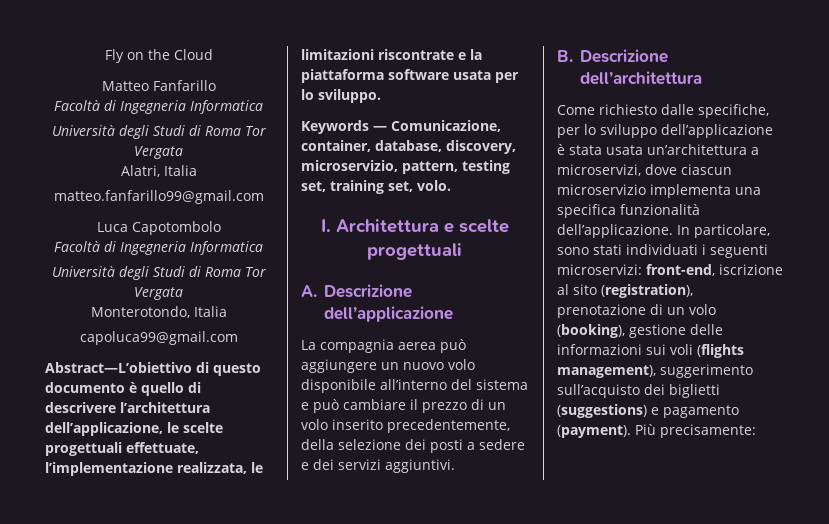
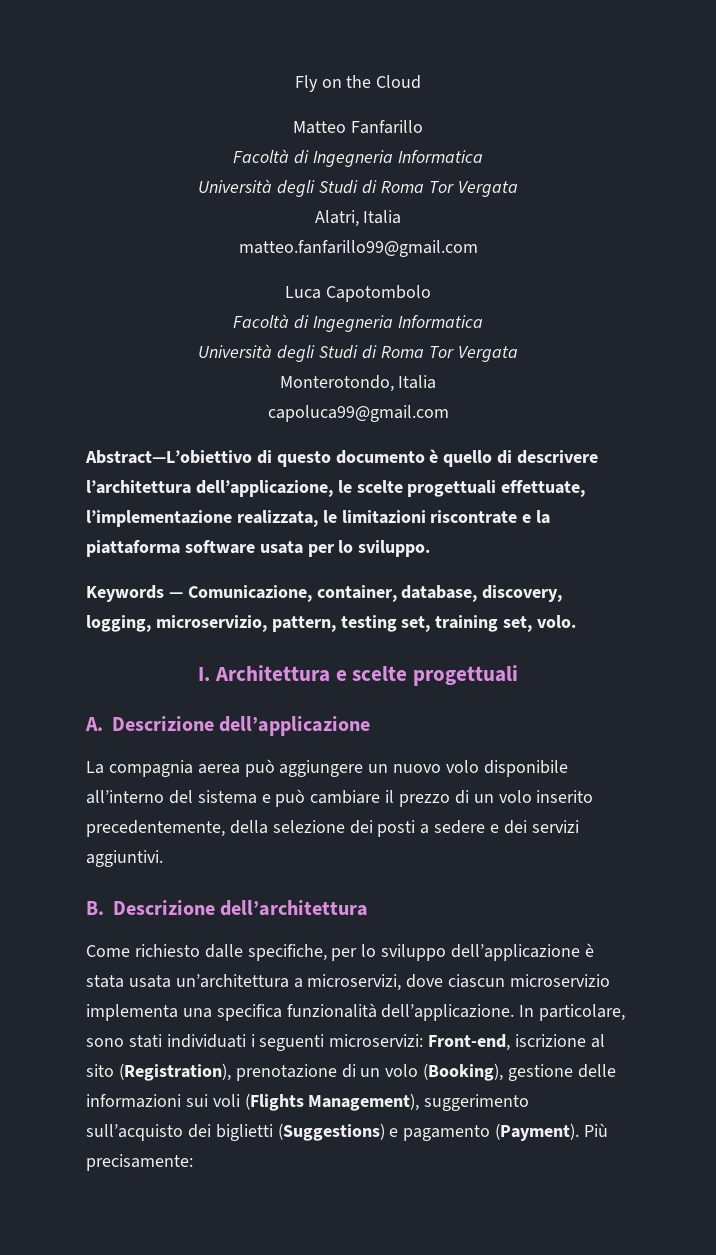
(516, 147) none -> [86,615,151,632] logging,
[646,264,715,276] front-end, -> [428,1034,511,1051] Front-end,
[601,284,693,298] (registration), -> [118,1063,231,1081] (Registration),
[557,324,625,338] (booking), -> [423,1063,504,1081] (Booking),
[697,344,744,358] [557,365,656,378] (flights management), -> [244,1093,420,1111] (Flights Management),
[557,404,647,418] (suggestions) -> [277,1123,385,1141] (Suggestions)
[557,425,631,438] (payment). -> [495,1123,580,1141] (Payment).

